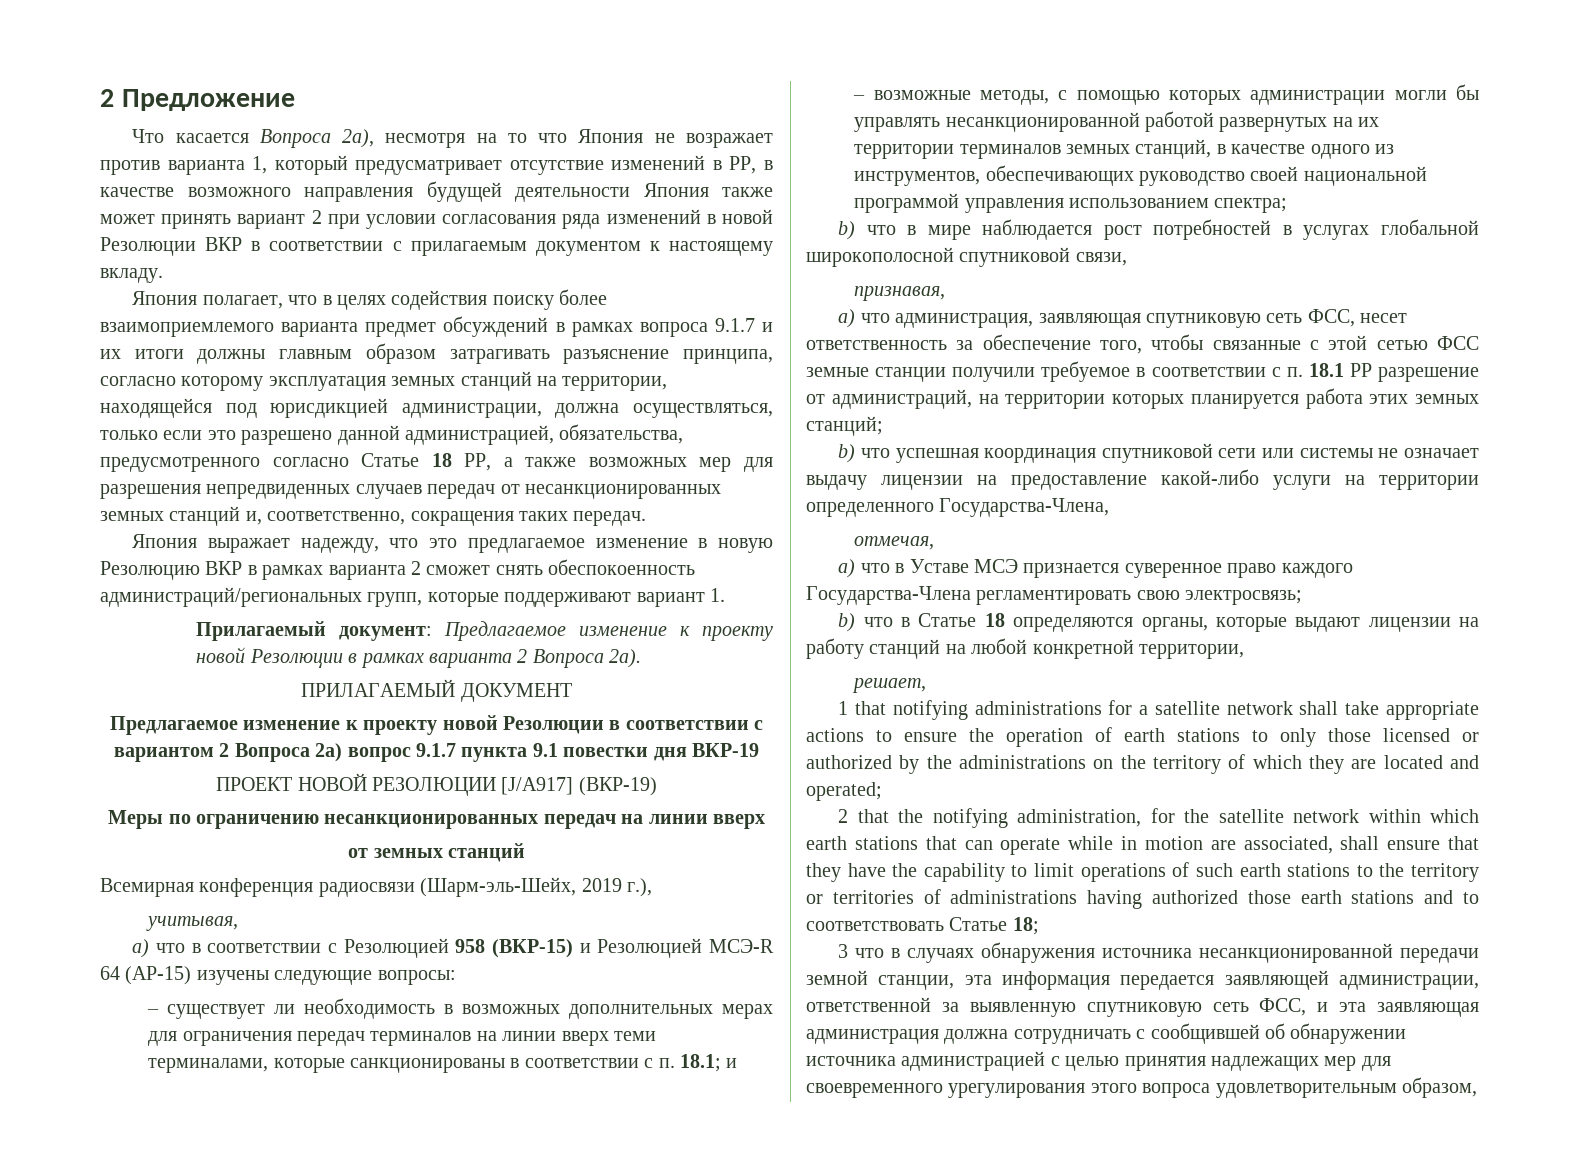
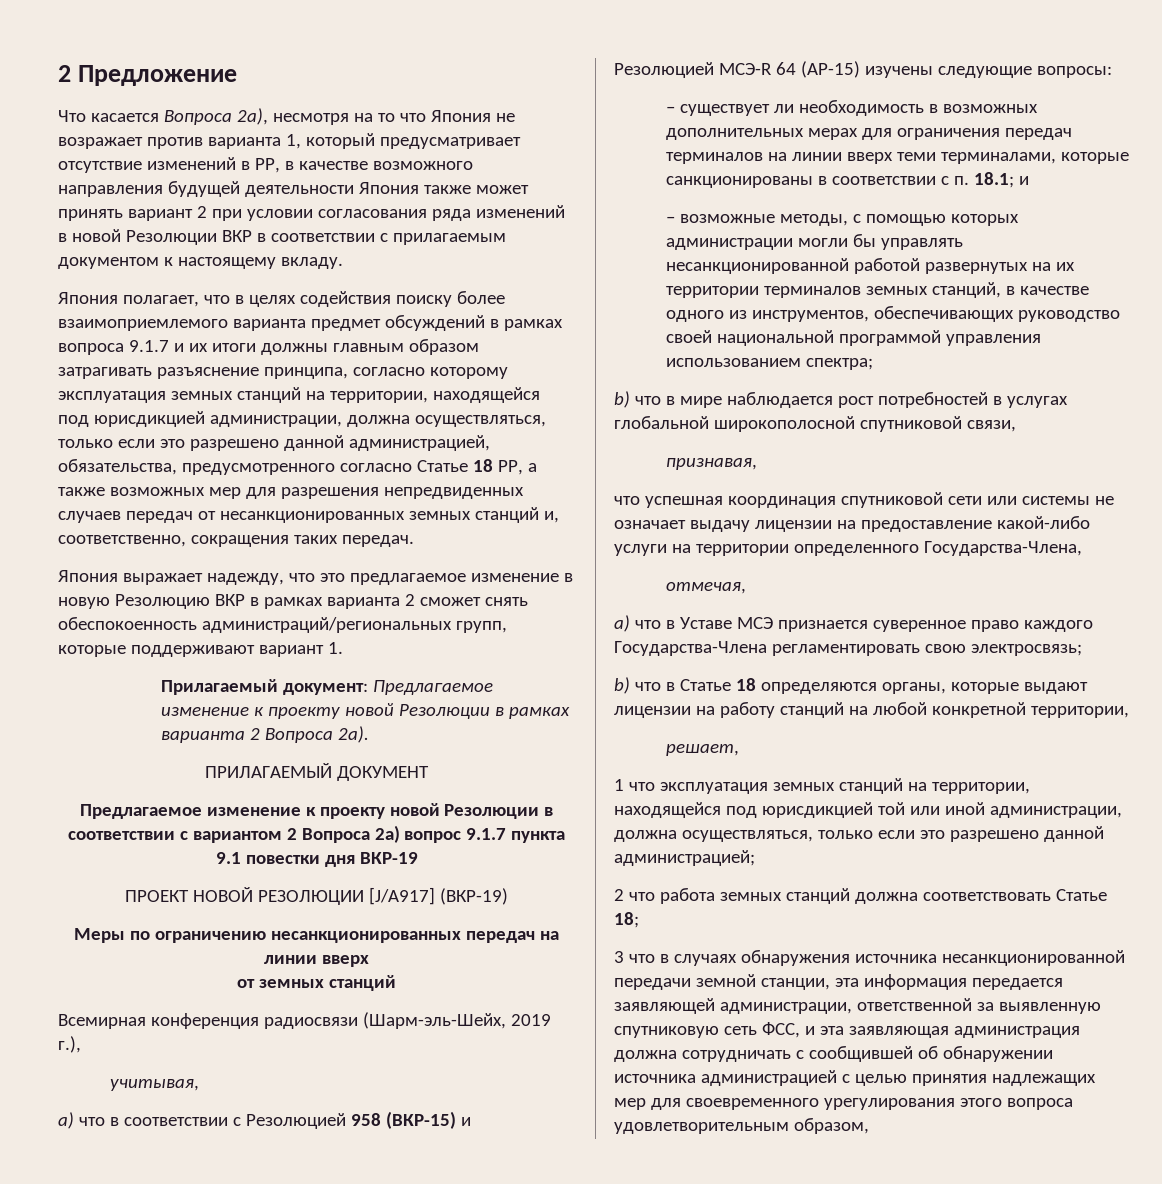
[838,309,1408,328] [806,334,1479,354] [806,361,1479,382] [806,388,1479,409] [806,416,883,436] [838,444,856,463] a) что администрация, заявляющая спутниковую сеть ФСС, несет ответственность за обеспечение того, чтобы связанные с этой сетью ФСС земные станции получили требуемое в соответствии с п. 18.1 РР разрешение от администраций, на территории которых планируется работа этих земных станций; // b) -> (757, 464) none
[855,700,1479,720] [806,727,1479,747] [806,754,1479,774] [806,782,882,801] [838,808,1479,828] [806,836,1479,855] [806,862,1479,882] [806,889,1479,909] that notifying administrations for a satellite network shall take appropriate actions to ensure the operation of earth stations to only those licensed or authorized by the administrations on the territory of which they are located and operated; // 2 that the notifying administration, for the satellite network within which earth stations that can operate while in motion are associated, shall ensure that they have the capability to limit operations of such earth stations to the territory or territories of administrations having authorized those earth stations and to -> [628,778,1030,794] [614,802,1122,818] [614,826,1104,842] [614,850,755,866] [614,888,918,904] что эксплуатация земных станций на территории, находящейся под юрисдикцией той или иной администрации, должна осуществляться, только если это разрешено данной администрацией; // 2 что работа земных станций должна

